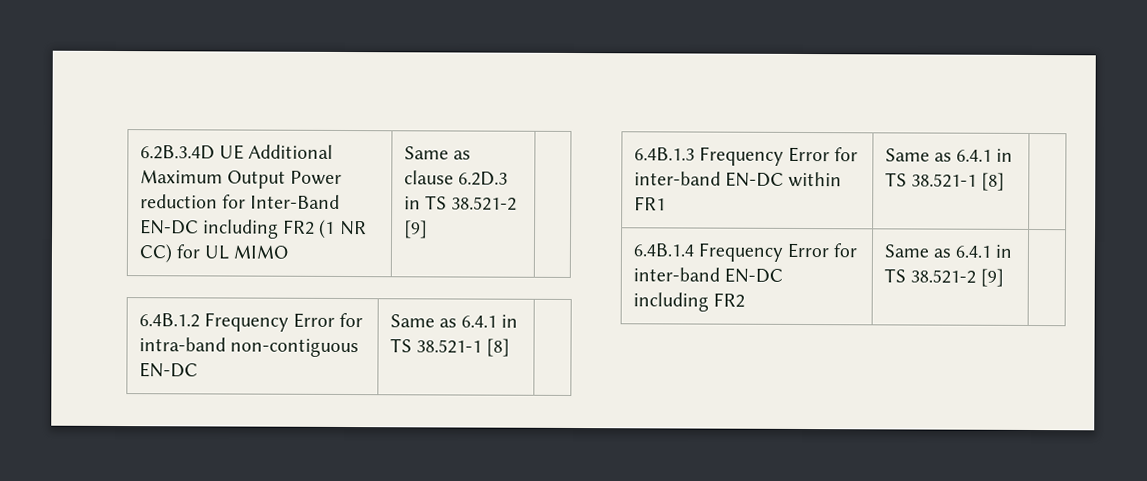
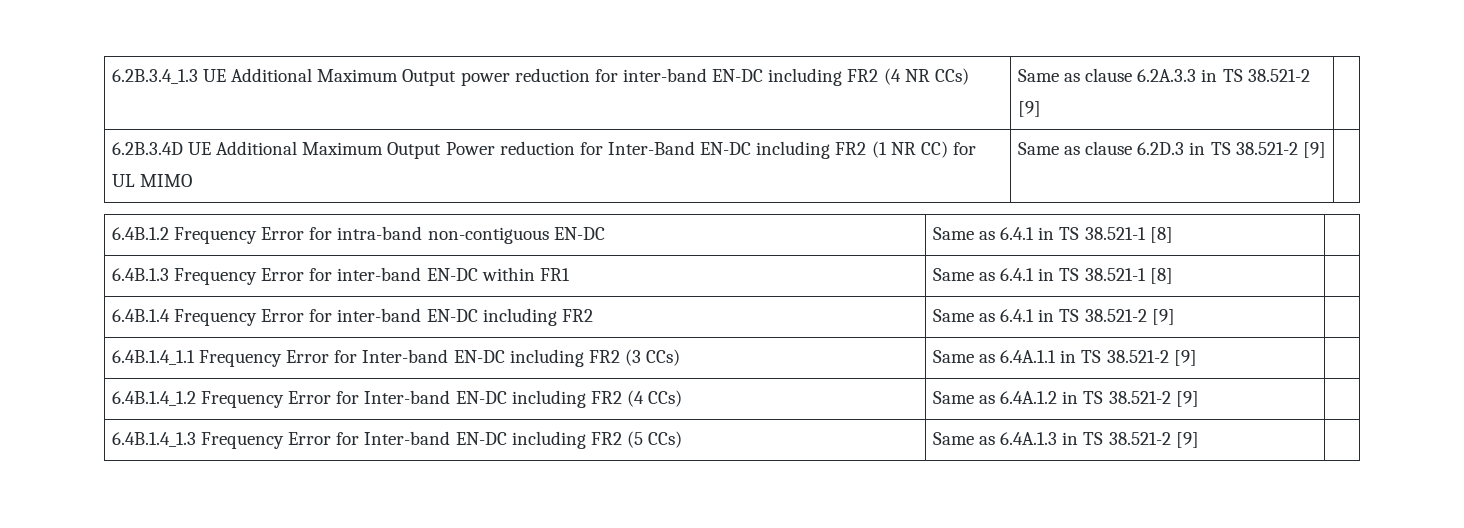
(139, 152) none -> [111,68,969,86] [1017,68,1310,82] [1017,101,1041,117] 6.2B.3.4_1.3 UE Additional Maximum Output power reduction for inter-band EN-DC including FR2 (4 NR CCs) | Same as clause 6.2A.3.3 in TS 38.521-2 [9] | //
(1005, 277) none -> [111,349,681,367] [932,350,1197,366] [111,390,683,408] [932,391,1199,407] [111,431,683,449] [932,432,1199,448] // 6.4B.1.4_1.1 Frequency Error for Inter-band EN-DC including FR2 (3 CCs) | Same as 6.4A.1.1 in TS 38.521-2 [9] | // 6.4B.1.4_1.2 Frequency Error for Inter-band EN-DC including FR2 (4 CCs) | Same as 6.4A.1.2 in TS 38.521-2 [9] | // 6.4B.1.4_1.3 Frequency Error for Inter-band EN-DC including FR2 (5 CCs) | Same as 6.4A.1.3 in TS 38.521-2 [9] |

